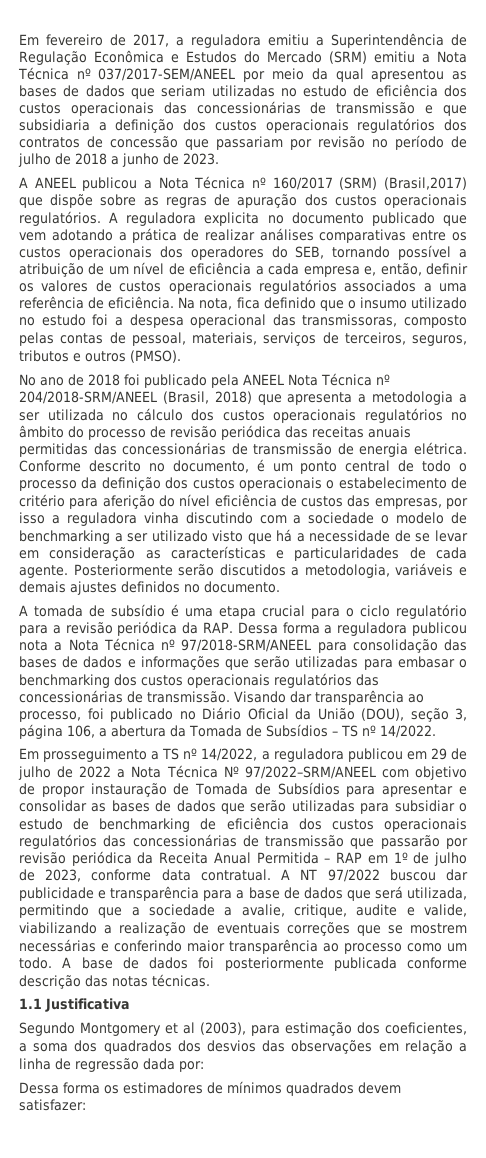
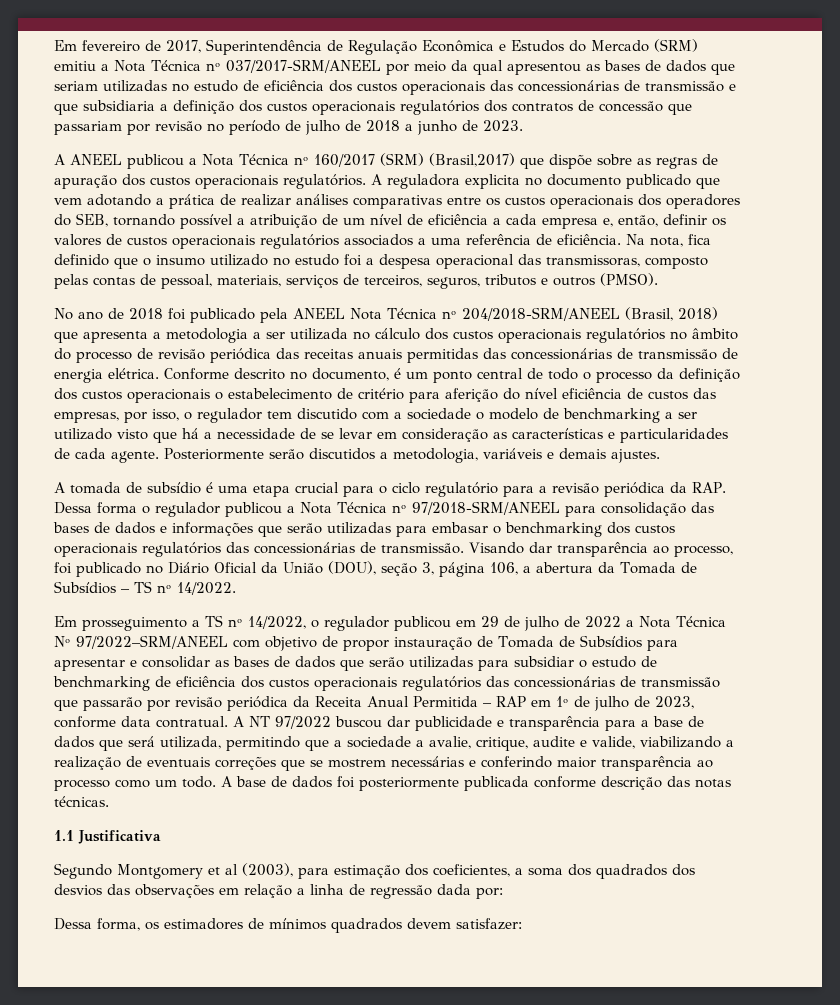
[176,34,324,48] a reguladora emitiu a -> (201, 46) none
[98,68,236,81] 037/2017-SEM/ANEEL -> [226,59,381,73] 037/2017-SRM/ANEEL
[19,512,253,526] isso a reguladora vinha discutindo -> [152,408,357,423] isso, o regulador tem discutido
[70,581,280,595] ajustes definidos no documento. -> [611,449,660,463] ajustes.
[324,622,467,636] [19,640,48,651] a reguladora publicou nota -> [142,502,282,517] o regulador publicou
[261,748,344,762] a reguladora -> [311,616,389,631] o regulador
[63,1082,100,1094] forma -> [97,918,140,931] forma,

